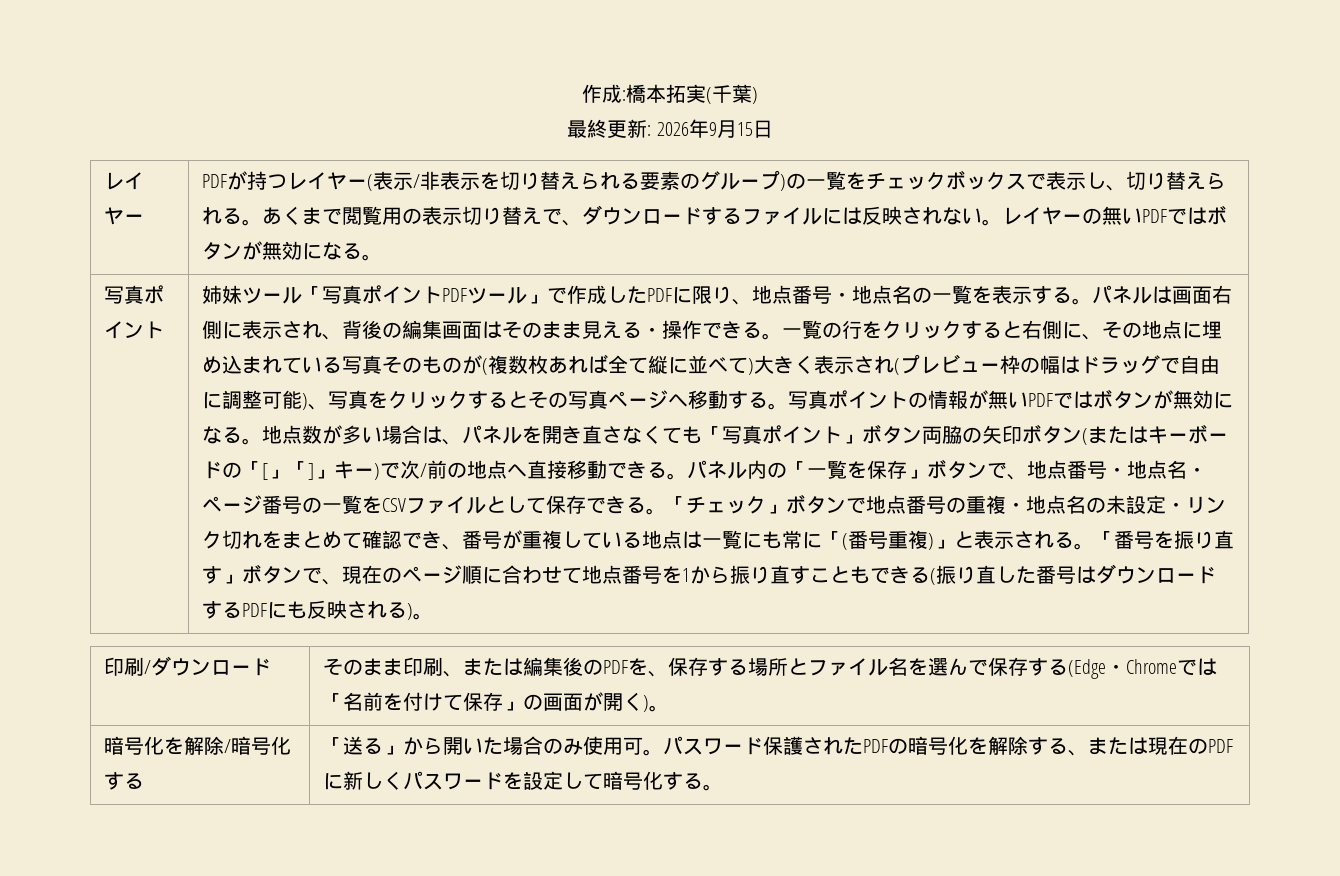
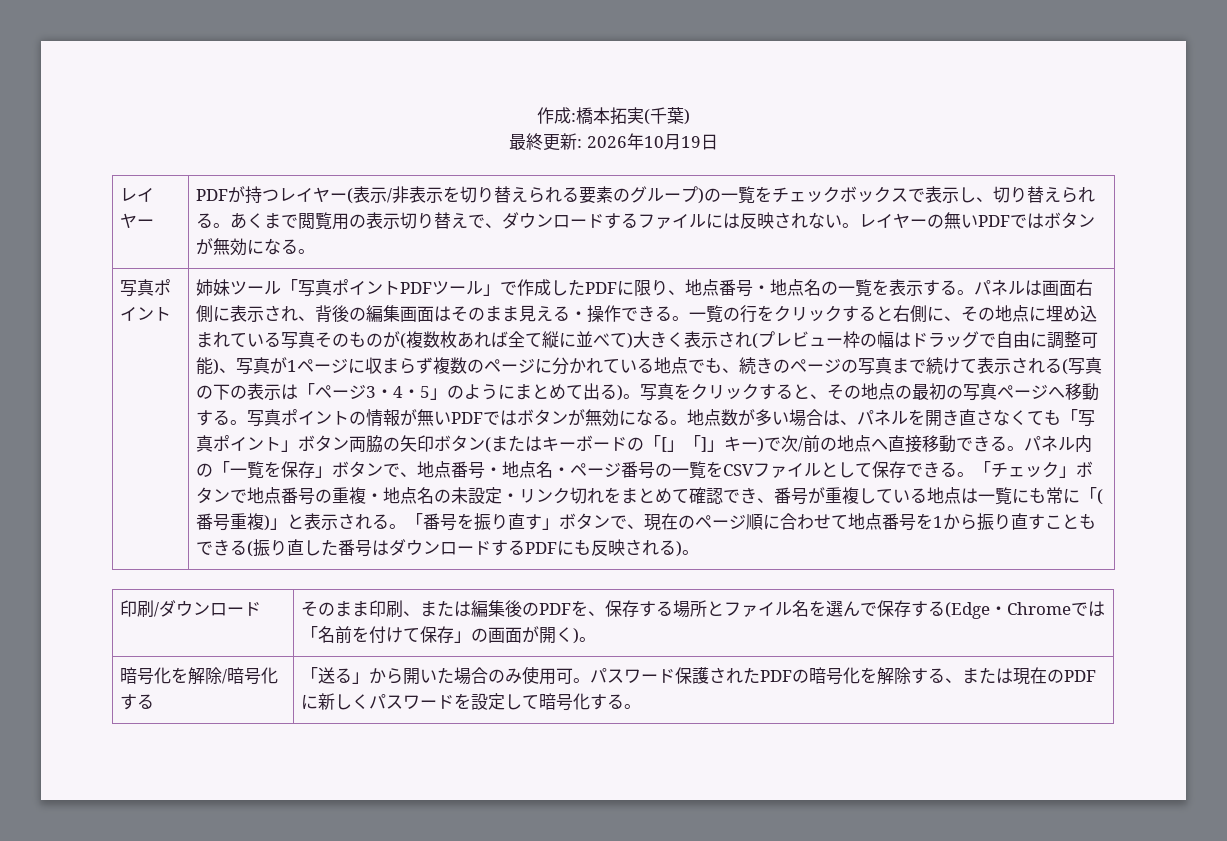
[708,120,753,138] 9月15 -> [643,134,701,150] 10月19
[367,391,548,409] をクリックするとそ -> [269,357,1102,375] [195,383,946,401] が1ページに収まらず複数のページに分かれている地点でも、続きのページの写真まで続けて表示される(写真の下の表示は「ページ3・4・5」のようにまとめて出る)。写真をクリックすると、その地点の最初

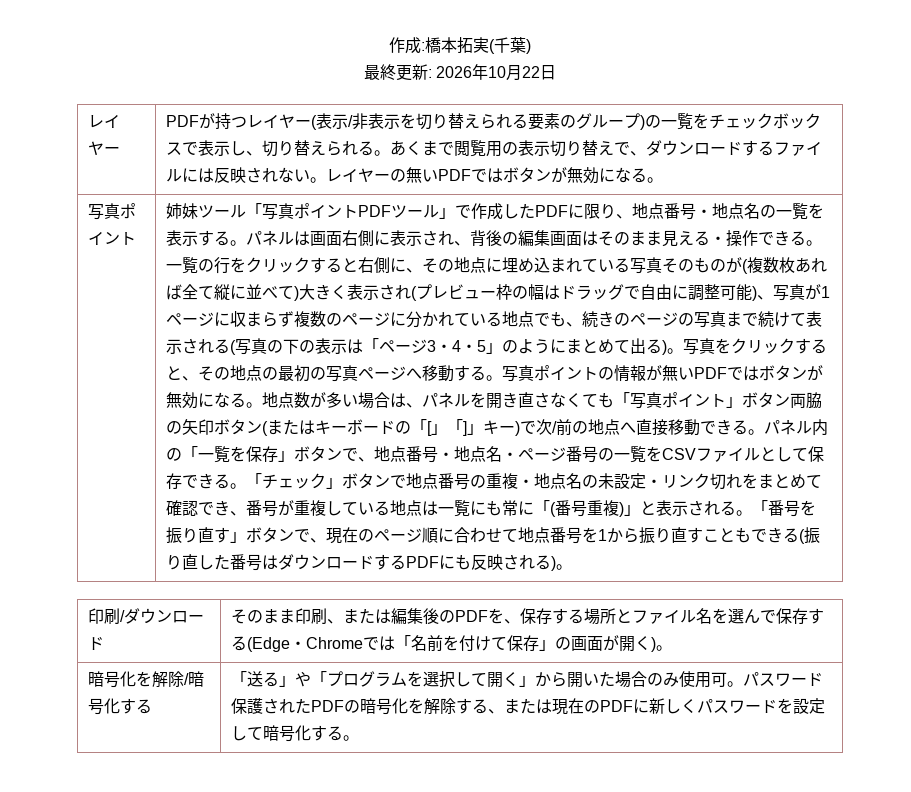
[680,136,701,148] 19 -> [522,66,541,78] 22
(369, 678) none -> [295,671,536,688] や「プログラムを選択して開く」

